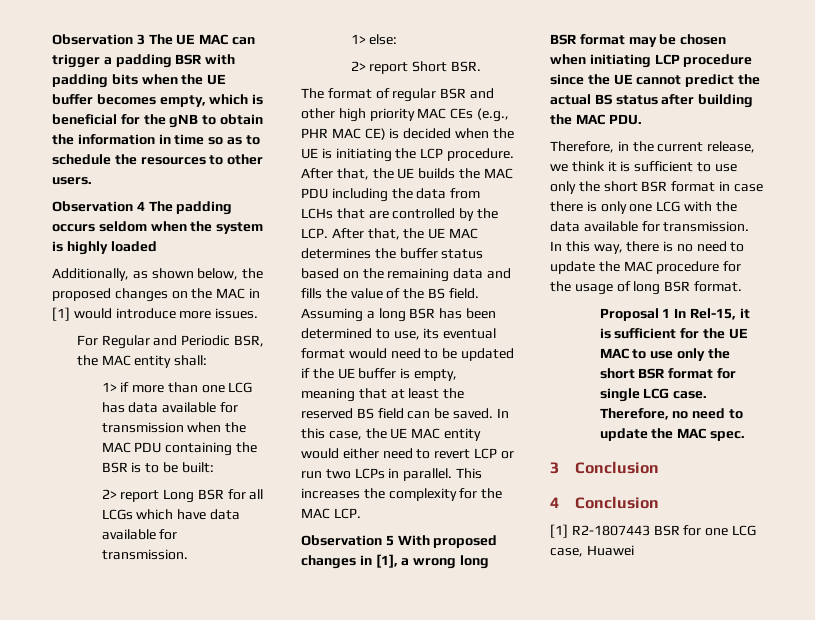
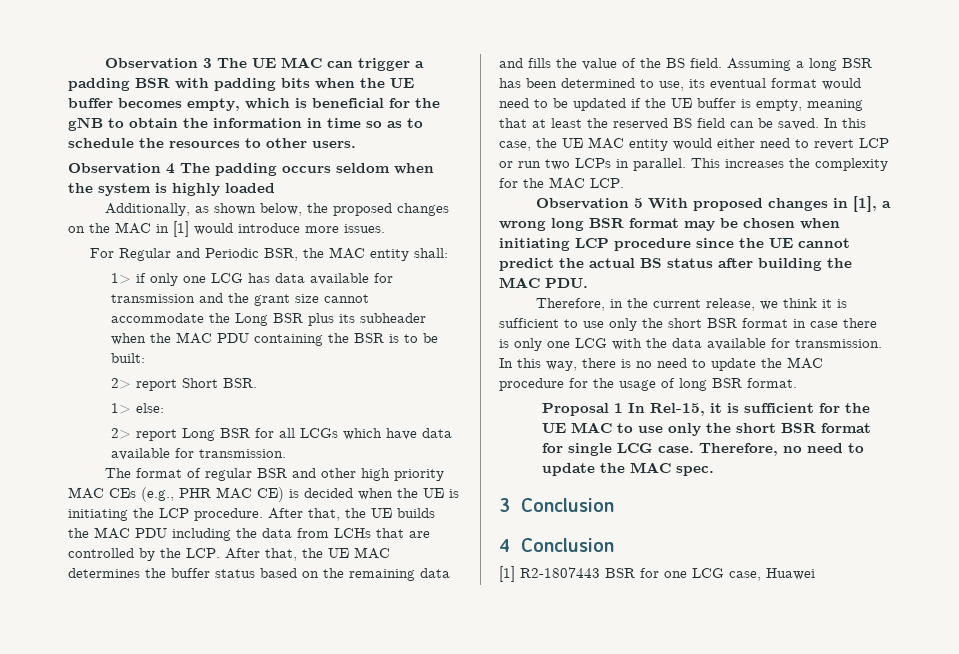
[132,382,198,393] more than -> [150,273,179,286] only
(184, 427) none -> [199,293,370,306] [111,313,427,326] and the grant size cannot accommodate the Long BSR plus its subheader
(214, 467) none -> [111,378,258,391] [111,403,165,414] // 2> report Short BSR. // 1> else:
[350,34,398,45] [350,61,481,74] // 1> else: // 2> report Short BSR. -> (287, 453) none

